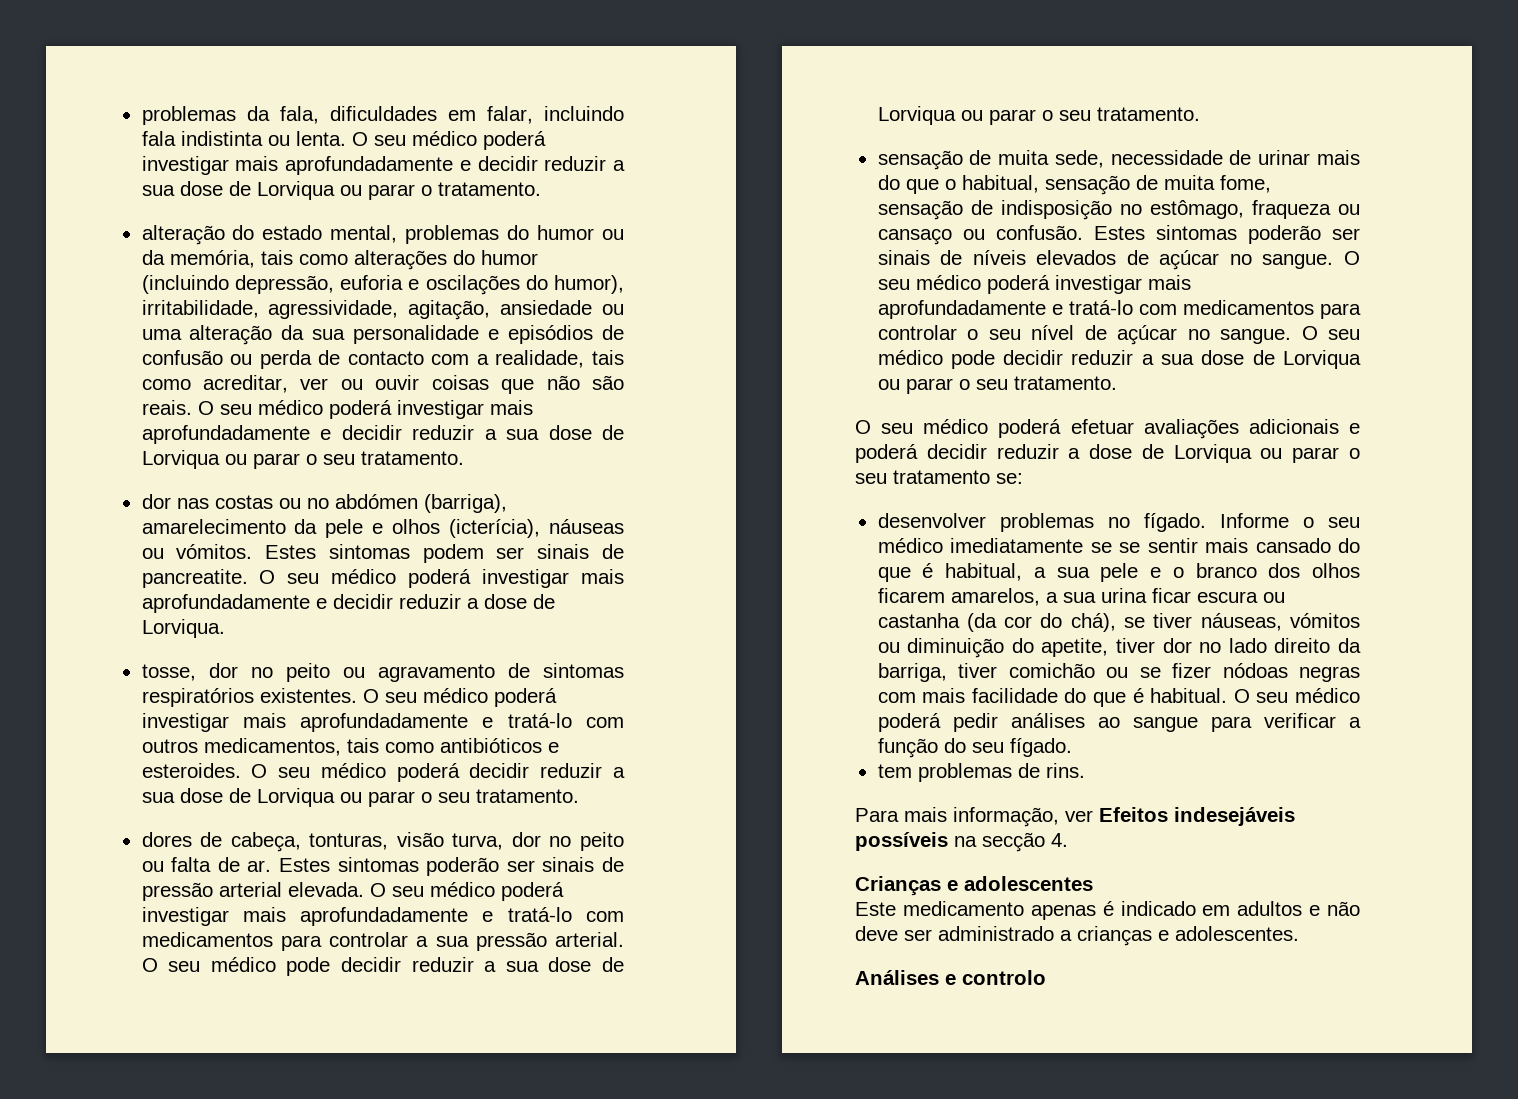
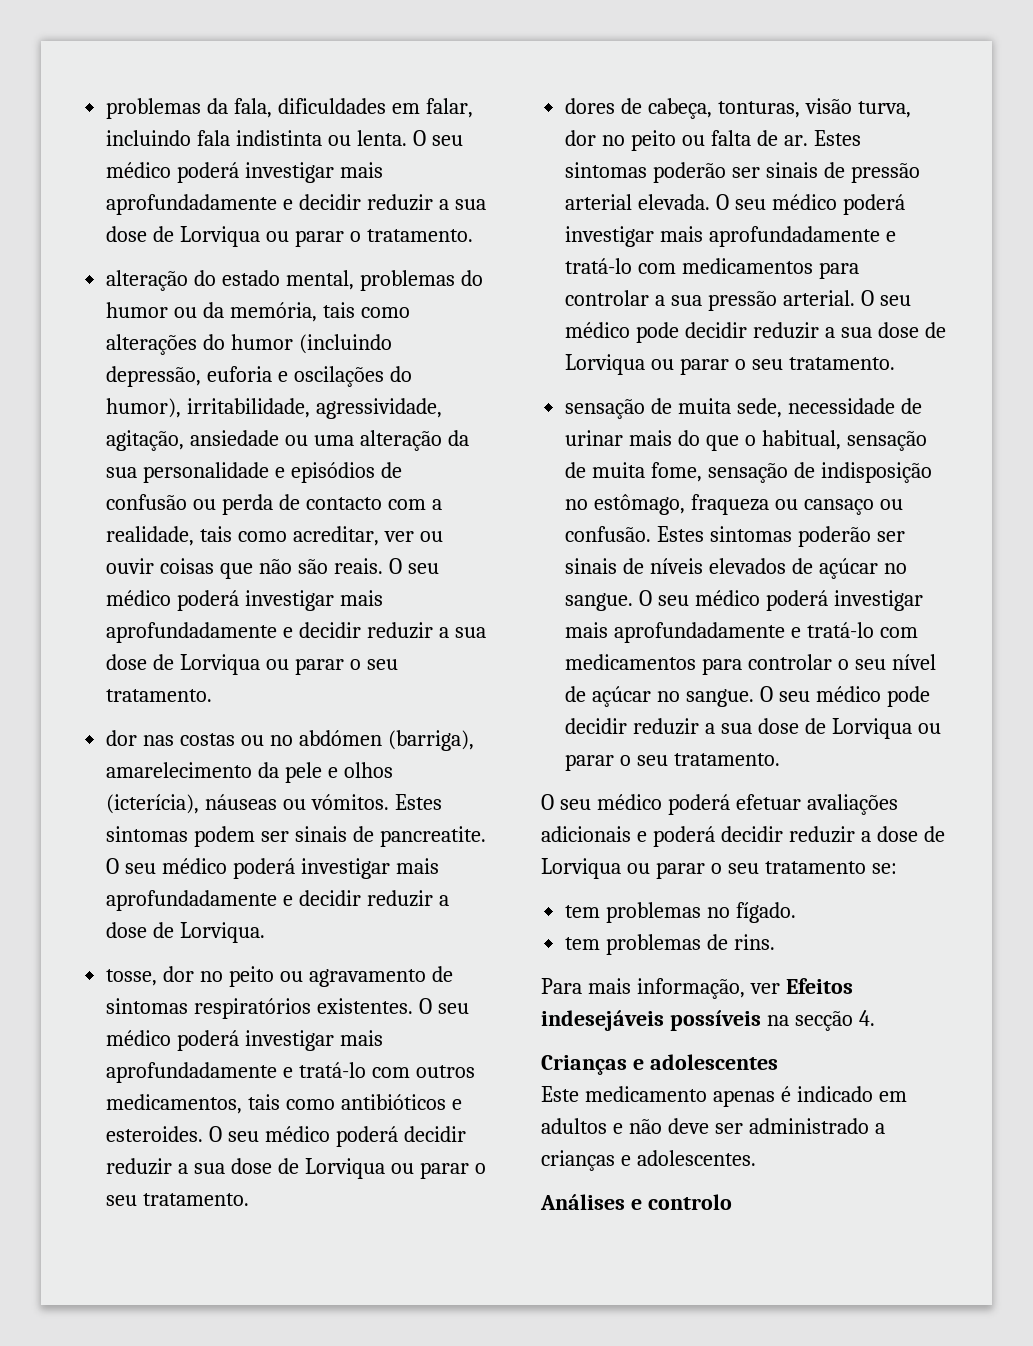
[877,513,986,528] desenvolver -> [565,905,601,918] tem
[1219,513,1360,528] [877,538,1360,553] [877,563,1360,582] [877,588,1285,606] [877,613,1360,632] [877,638,1361,658] [877,663,1360,682] [877,688,1360,707] [877,713,1361,732] [877,738,1072,758] Informe o seu médico imediatamente se se sentir mais cansado do que é habitual, a sua pele e o branco dos olhos ficarem amarelos, a sua urina ficar escura ou castanha (da cor do chá), se tiver náuseas, vómitos ou diminuição do apetite, tiver dor no lado direito da barriga, tiver comichão ou se fizer nódoas negras com mais facilidade do que é habitual. O seu médico poderá pedir análises ao sangue para verificar a função do seu fígado. -> (797, 912) none

